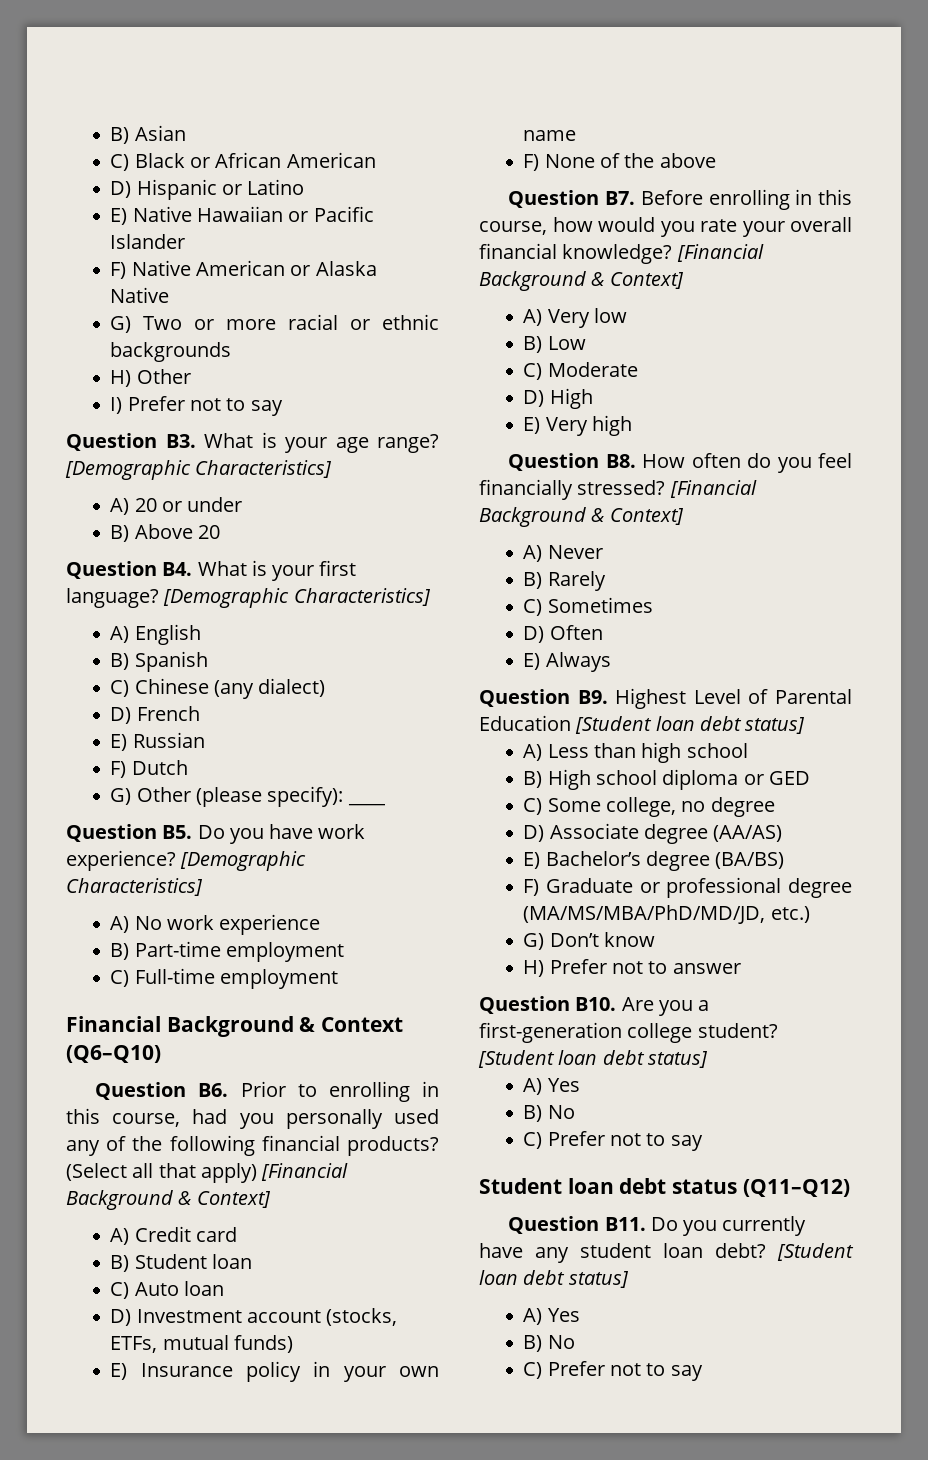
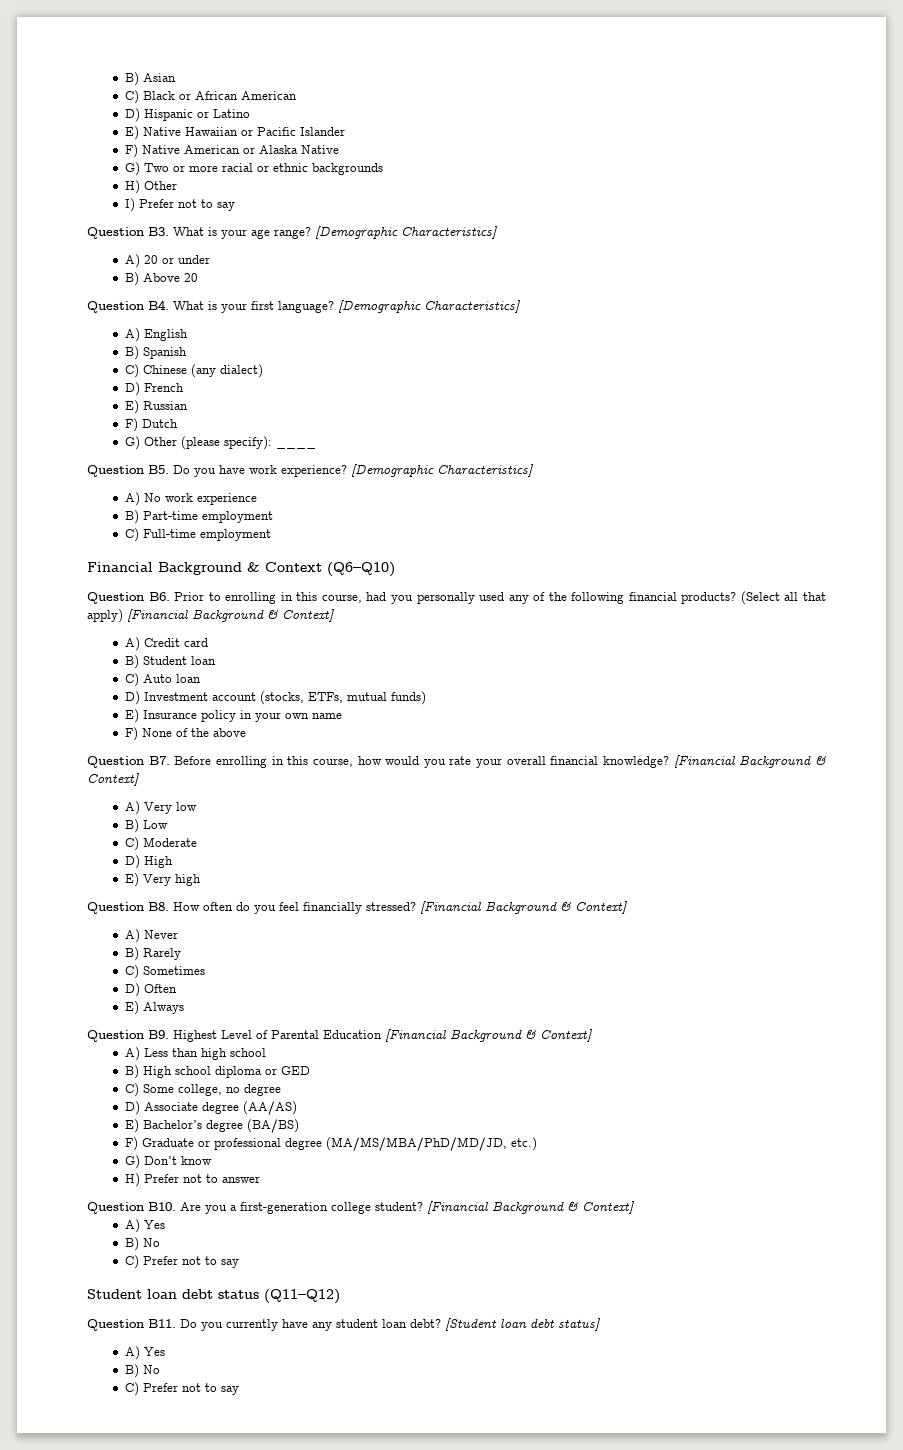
[575,716,806,734] [Student loan debt status] -> [385,1029,592,1042] [Financial Background & Context]
[478,1050,708,1068] [Student loan debt status] -> [427,1201,634,1214] [Financial Background & Context]

